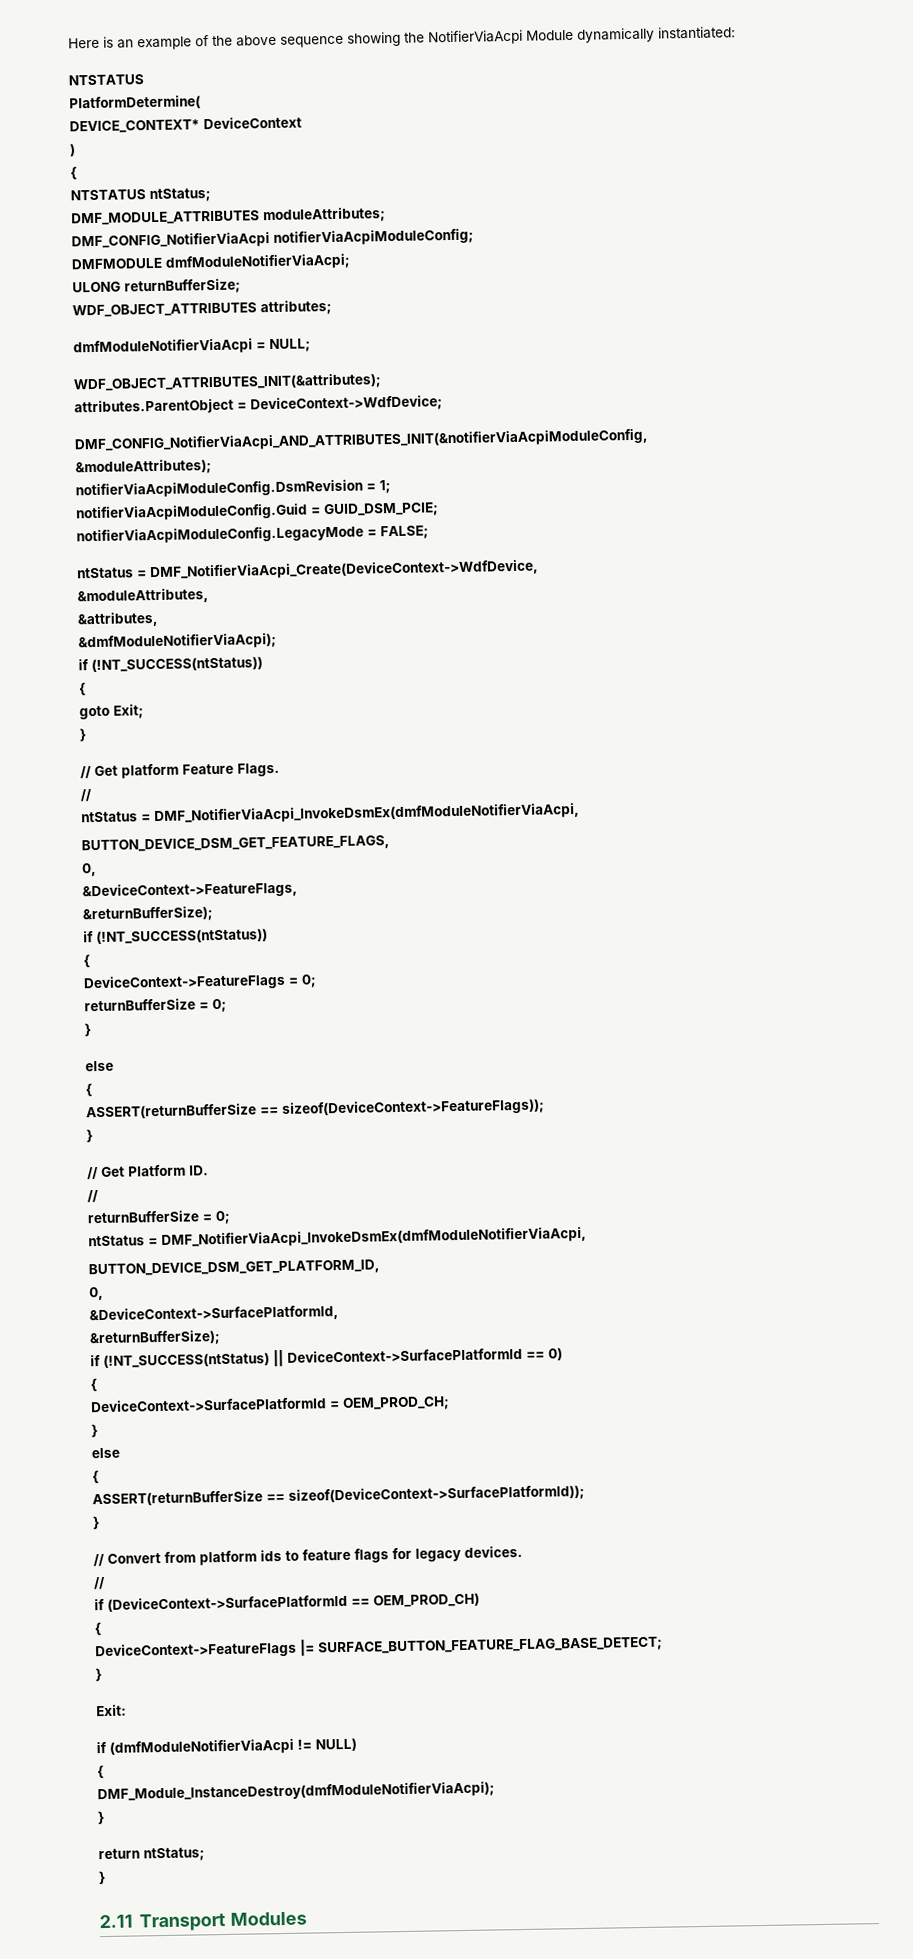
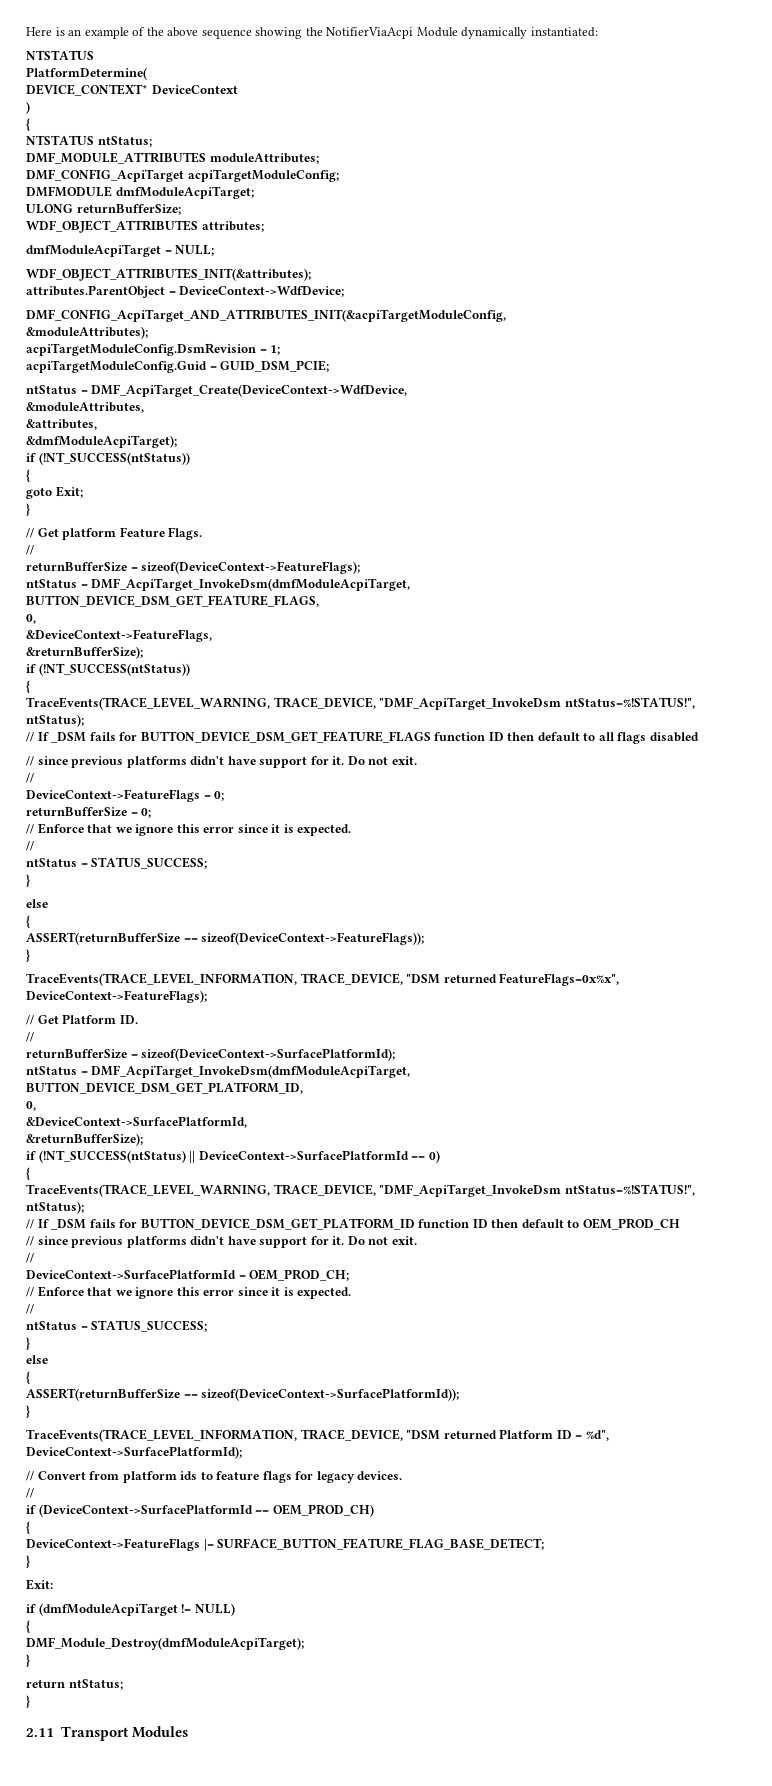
[71,228,474,250] DMF_CONFIG_NotifierViaAcpi notifierViaAcpiModuleConfig; -> [26,169,339,182] DMF_CONFIG_AcpiTarget acpiTargetModuleConfig;
[165,253,351,271] dmfModuleNotifierViaAcpi; -> [115,186,254,199] dmfModuleAcpiTarget;
[73,338,253,356] dmfModuleNotifierViaAcpi -> [26,244,161,257] dmfModuleAcpiTarget
[74,428,649,453] DMF_CONFIG_NotifierViaAcpi_AND_ATTRIBUTES_INIT(&notifierViaAcpiModuleConfig, -> [26,309,506,322] DMF_CONFIG_AcpiTarget_AND_ATTRIBUTES_INIT(&acpiTargetModuleConfig,
[75,479,363,499] notifierViaAcpiModuleConfig.DsmRevision -> [26,343,256,356] acpiTargetModuleConfig.DsmRevision
[76,503,308,522] notifierViaAcpiModuleConfig.Guid -> [26,360,207,373] acpiTargetModuleConfig.Guid
[76,525,429,545] [77,559,539,581] // notifierViaAcpiModuleConfig.LegacyMode = FALSE; // ntStatus = DMF_NotifierViaAcpi_Create(DeviceContext->WdfDevice, -> [26,384,408,397] // ntStatus = DMF_AcpiTarget_Create(DeviceContext->WdfDevice,
[78,632,277,651] &dmfModuleNotifierViaAcpi); -> [26,435,177,448] &dmfModuleAcpiTarget);
[81,802,580,825] // ntStatus = DMF_NotifierViaAcpi_InvokeDsmEx(dmfModuleNotifierViaAcpi, -> [26,561,361,574] [26,578,411,591] // returnBufferSize = sizeof(DeviceContext->FeatureFlags); // ntStatus = DMF_AcpiTarget_InvokeDsm(dmfModuleAcpiTarget,
(90, 961) none -> [26,697,695,710] [26,714,84,727] [26,731,699,744] [26,756,417,768] [26,773,34,783] // TraceEvents(TRACE_LEVEL_WARNING, TRACE_DEVICE, "DMF_AcpiTarget_InvokeDsm ntStatus=%!STATUS!", ntStatus); // // If _DSM fails for BUTTON_DEVICE_DSM_GET_FEATURE_FLAGS function ID then default to all flags disabled // // since previous platforms didn't have support for it. Do not exit. // //
(227, 1005) none -> [26,823,352,836] [26,841,34,851] [26,857,208,869] // // Enforce that we ignore this error since it is expected. // // // ntStatus = STATUS_SUCCESS;
(93, 1136) none -> [26,973,620,986] [26,990,207,1003] // TraceEvents(TRACE_LEVEL_INFORMATION, TRACE_DEVICE, "DSM returned FeatureFlags=0x%x", DeviceContext->FeatureFlags);
[215,1210,231,1225] [88,1226,587,1248] 0; // ntStatus = DMF_NotifierViaAcpi_InvokeDsmEx(dmfModuleNotifierViaAcpi, -> [141,1048,396,1061] [26,1065,411,1078] sizeof(DeviceContext->SurfacePlatformId); // ntStatus = DMF_AcpiTarget_InvokeDsm(dmfModuleAcpiTarget,
[91,1396,450,1413] DeviceContext->SurfacePlatformId = OEM_PROD_CH; -> [26,1184,695,1197] [26,1201,84,1214] [26,1218,680,1230] [26,1236,417,1248] [26,1253,34,1263] [26,1269,350,1281] [26,1286,352,1299] [26,1304,34,1314] [26,1320,208,1332] TraceEvents(TRACE_LEVEL_WARNING, TRACE_DEVICE, "DMF_AcpiTarget_InvokeDsm ntStatus=%!STATUS!", ntStatus); // // If _DSM fails for BUTTON_DEVICE_DSM_GET_PLATFORM_ID function ID then default to OEM_PROD_CH // // since previous platforms didn't have support for it. Do not exit. // // // DeviceContext->SurfacePlatformId = OEM_PROD_CH; // // Enforce that we ignore this error since it is expected. // // // ntStatus = STATUS_SUCCESS;
(100, 1523) none -> [26,1429,609,1442] [26,1446,242,1459] // TraceEvents(TRACE_LEVEL_INFORMATION, TRACE_DEVICE, "DSM returned Platform ID = %d", DeviceContext->SurfacePlatformId);
[109,1738,294,1756] (dmfModuleNotifierViaAcpi -> [38,1603,178,1616] (dmfModuleAcpiTarget
[97,1781,495,1803] DMF_Module_InstanceDestroy(dmfModuleNotifierViaAcpi); -> [26,1637,304,1650] DMF_Module_Destroy(dmfModuleAcpiTarget);

